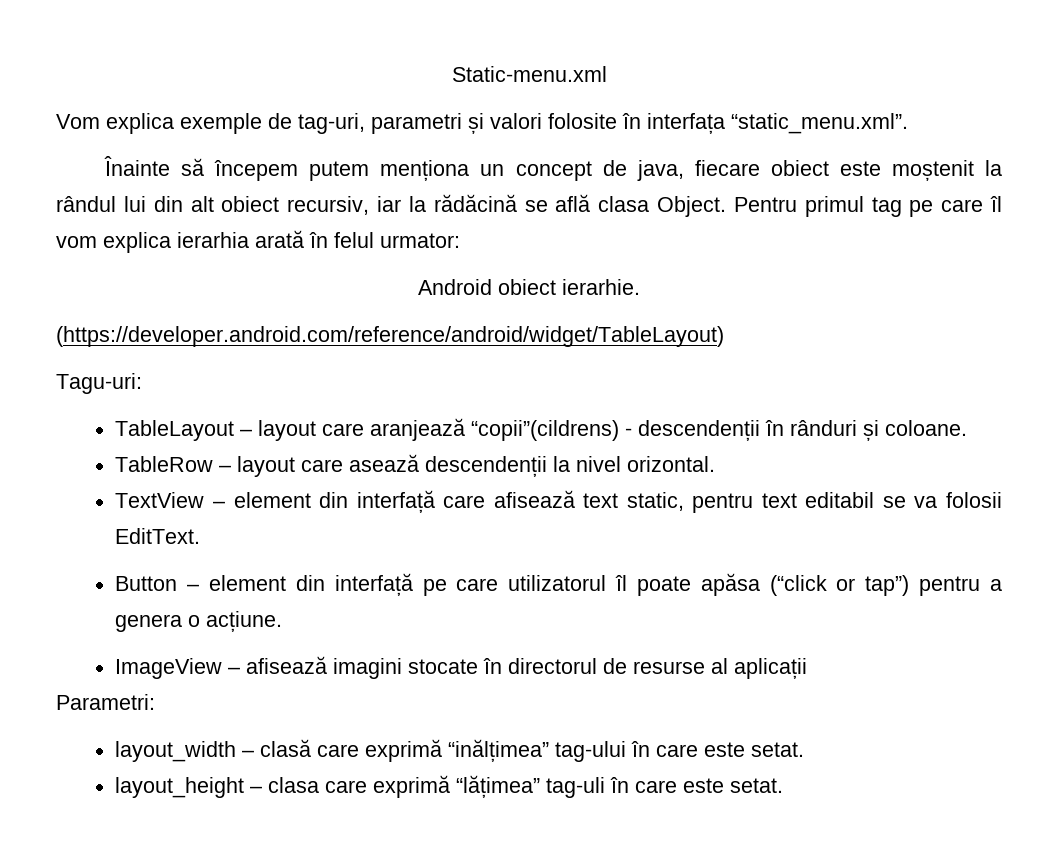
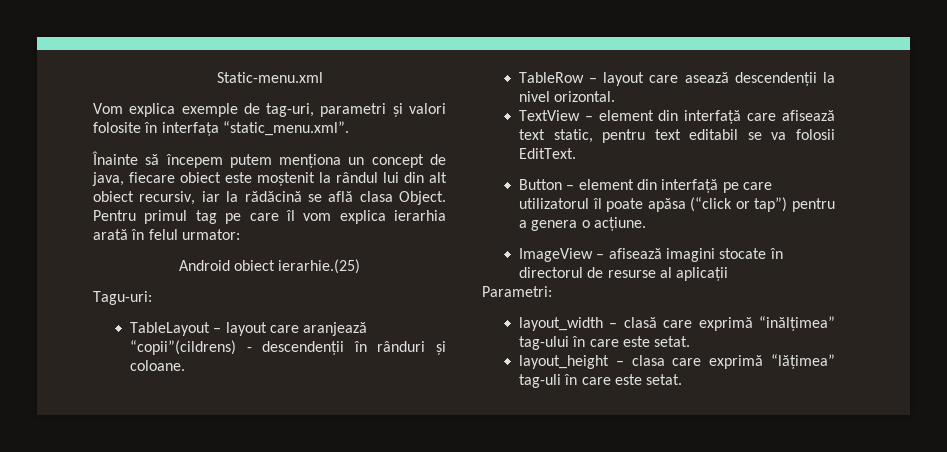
[562,279,640,295] [56,326,724,347] ierarhie. // (https://developer.android.com/reference/android/widget/TableLayout) -> [278,259,361,274] ierarhie.(25)

